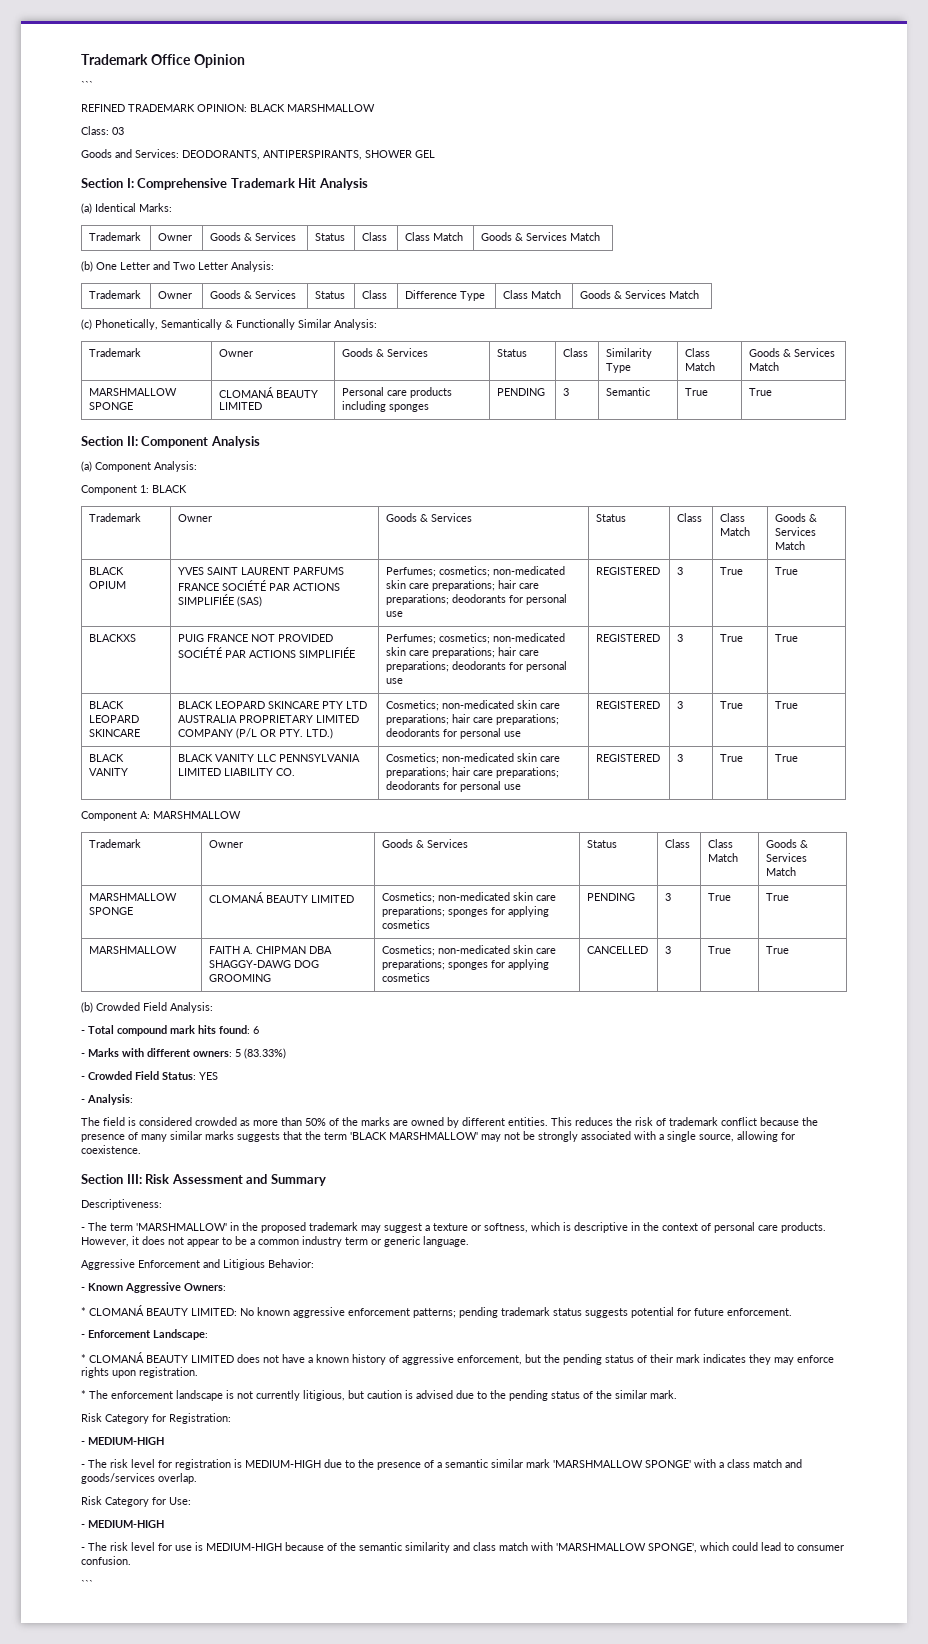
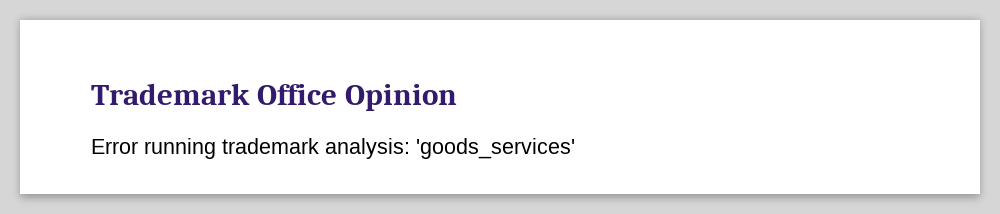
[81,81,93,89] [81,104,375,112] [81,126,124,135] [81,149,435,160] [81,178,368,190] [81,203,172,214] [89,232,142,241] [158,233,193,241] [210,232,297,241] [315,233,346,241] [362,232,388,241] [405,232,464,241] [481,232,601,241] [81,261,274,272] [89,290,142,299] [158,291,193,299] [210,290,297,299] [315,291,346,299] [362,290,388,299] [405,290,486,301] [503,290,562,299] [580,290,700,299] [81,319,377,330] [89,348,142,357] [219,349,254,357] [342,348,429,357] [497,349,528,357] [563,348,589,357] [606,348,653,359] [606,363,632,373] [685,348,711,357] [685,362,716,371] [749,348,836,357] [749,362,780,371] [89,388,178,396] [89,402,134,410] [219,387,319,398] [219,402,263,410] [342,387,453,398] [342,401,430,412] [497,388,546,396] [563,388,570,396] [606,387,651,396] [685,388,709,396] [749,388,773,396] [81,436,260,448] [81,461,197,472] [81,485,187,495] [89,513,142,522] [178,514,213,522] [386,513,473,522] [596,514,627,522] [677,513,703,522] [720,513,746,522] [720,527,751,536] [775,513,818,522] [775,527,817,536] [775,541,806,550] [89,567,125,575] [89,581,127,589] [178,567,345,575] [178,580,341,591] [178,594,263,607] [386,566,566,577] [386,580,540,591] [386,594,568,605] [386,611,404,617] [596,567,661,575] [677,567,684,575] [720,567,744,575] [775,567,799,575] [89,634,137,642] [178,634,334,642] [178,647,356,658] [386,633,566,644] [386,647,540,658] [386,661,568,672] [386,678,404,684] [596,634,661,642] [677,634,684,642] [720,634,744,642] [775,634,799,642] [89,701,125,709] [89,715,140,723] [89,729,141,737] [178,701,368,709] [178,715,360,723] [178,728,334,739] [386,700,561,711] [386,714,560,725] [386,728,522,739] [596,701,661,709] [677,701,684,709] [720,701,744,709] [775,701,799,709] [89,754,125,762] [89,768,129,776] [178,754,361,762] [178,768,296,776] [386,753,561,764] [386,767,560,778] [386,781,522,792] [596,754,661,762] [677,754,684,762] [720,754,744,762] [775,754,799,762] [81,811,241,821] [89,839,142,848] [209,840,244,848] [382,839,469,848] [587,840,618,848] [665,839,691,848] [708,839,734,848] [708,853,739,862] [766,839,809,848] [766,853,808,862] [766,867,797,876] [89,893,178,901] [89,907,134,915] [209,892,355,903] [382,892,557,903] [382,906,550,917] [382,920,431,929] [587,893,636,901] [665,893,672,901] [708,893,732,901] [766,893,790,901] [89,946,178,954] [209,946,333,954] [209,960,320,968] [209,974,272,982] [382,945,557,956] [382,959,550,970] [382,973,431,982] [587,946,649,954] [665,946,672,954] [708,946,732,954] [766,946,790,954] [81,1002,213,1013] [81,1025,259,1036] [81,1048,286,1059] [81,1071,218,1080] [81,1094,133,1105] [81,1117,818,1128] [81,1131,795,1142] [81,1145,141,1154] [81,1174,326,1186] [81,1199,162,1210] [81,1222,826,1233] [81,1236,469,1247] [81,1259,314,1270] [81,1282,226,1293] [81,1305,792,1318] [81,1329,208,1340] [81,1352,834,1365] [81,1367,198,1378] [81,1390,677,1401] [81,1413,231,1424] [81,1437,164,1445] [81,1459,802,1470] [81,1473,197,1484] [81,1496,191,1507] [81,1520,164,1528] [81,1542,844,1553] [81,1556,131,1565] [81,1580,93,1588] ``` // REFINED TRADEMARK OPINION: BLACK MARSHMALLOW // Class: 03 // Goods and Services: DEODORANTS, ANTIPERSPIRANTS, SHOWER GEL // Section I: Comprehensive Trademark Hit Analysis // (a) Identical Marks: // Trademark | Owner | Goods & Services | Status | Class | Class Match | Goods & Services Match // (b) One Letter and Two Letter Analysis: // Trademark | Owner | Goods & Services | Status | Class | Difference Type | Class Match | Goods & Services Match // (c) Phonetically, Semantically & Functionally Similar Analysis: // Trademark | Owner | Goods & Services | Status | Class | Similarity Type | Class Match | Goods & Services Match // MARSHMALLOW SPONGE | CLOMANÁ BEAUTY LIMITED | Personal care products including sponges | PENDING | 3 | Semantic | True | True // Section II: Component Analysis // (a) Component Analysis: // Component 1: BLACK // Trademark | Owner | Goods & Services | Status | Class | Class Match | Goods & Services Match // BLACK OPIUM | YVES SAINT LAURENT PARFUMS FRANCE SOCIÉTÉ PAR ACTIONS SIMPLIFIÉE (SAS) | Perfumes; cosmetics; non-medicated skin care preparations; hair care preparations; deodorants for personal use | REGISTERED | 3 | True | True // BLACKXS | PUIG FRANCE NOT PROVIDED SOCIÉTÉ PAR ACTIONS SIMPLIFIÉE | Perfumes; cosmetics; non-medicated skin care preparations; hair care preparations; deodorants for personal use | REGISTERED | 3 | True | True // BLACK LEOPARD SKINCARE | BLACK LEOPARD SKINCARE PTY LTD AUSTRALIA PROPRIETARY LIMITED COMPANY (P/L OR PTY. LTD.) | Cosmetics; non-medicated skin care preparations; hair care preparations; deodorants for personal use | REGISTERED | 3 | True | True // BLACK VANITY | BLACK VANITY LLC PENNSYLVANIA LIMITED LIABILITY CO. | Cosmetics; non-medicated skin care preparations; hair care preparations; deodorants for personal use | REGISTERED | 3 | True | True // Component A: MARSHMALLOW // Trademark | Owner | Goods & Services | Status | Class | Class Match | Goods & Services Match // MARSHMALLOW SPONGE | CLOMANÁ BEAUTY LIMITED | Cosmetics; non-medicated skin care preparations; sponges for applying cosmetics | PENDING | 3 | True | True // MARSHMALLOW | FAITH A. CHIPMAN DBA SHAGGY-DAWG DOG GROOMING | Cosmetics; non-medicated skin care preparations; sponges for applying cosmetics | CANCELLED | 3 | True | True // (b) Crowded Field Analysis: // - Total compound mark hits found: 6 // - Marks with different owners: 5 (83.33%) // - Crowded Field Status: YES // - Analysis: // The field is considered crowded as more than 50% of the marks are owned by different entities. This reduces the risk of trademark conflict because the presence of many similar marks suggests that the term 'BLACK MARSHMALLOW' may not be strongly associated with a single source, allowing for coexistence. // Section III: Risk Assessment and Summary // Descriptiveness: // - The term 'MARSHMALLOW' in the proposed trademark may suggest a texture or softness, which is descriptive in the context of personal care products. However, it does not appear to be a common industry term or generic language. // Aggressive Enforcement and Litigious Behavior: // - Known Aggressive Owners: // * CLOMANÁ BEAUTY LIMITED: No known aggressive enforcement patterns; pending trademark status suggests potential for future enforcement. // - Enforcement Landscape: // * CLOMANÁ BEAUTY LIMITED does not have a known history of aggressive enforcement, but the pending status of their mark indicates they may enforce rights upon registration. // * The enforcement landscape is not currently litigious, but caution is advised due to the pending status of the similar mark. // Risk Category for Registration: // - MEDIUM-HIGH // - The risk level for registration is MEDIUM-HIGH due to the presence of a semantic similar mark 'MARSHMALLOW SPONGE' with a class match and goods/services overlap. // Risk Category for Use: // - MEDIUM-HIGH // - The risk level for use is MEDIUM-HIGH because of the semantic similarity and class match with 'MARSHMALLOW SPONGE', which could lead to consumer confusion. // ``` -> [91,138,575,159] Error running trademark analysis: 'goods_services'

